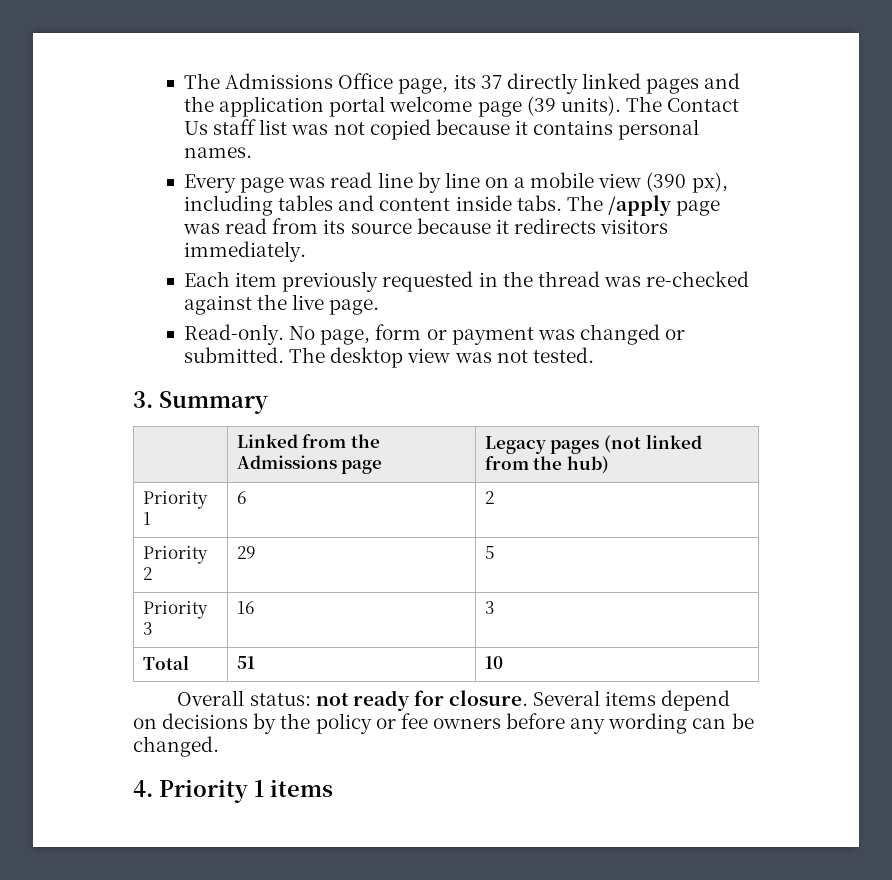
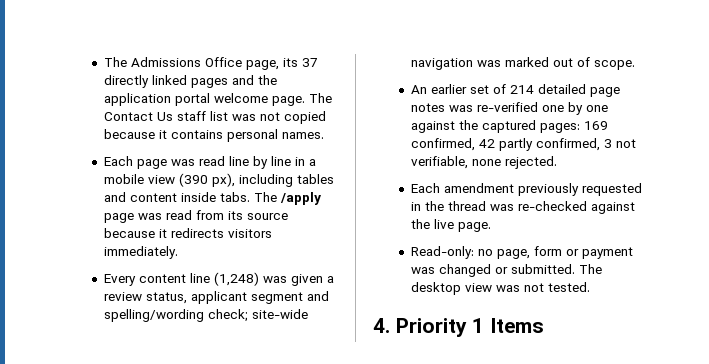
[477,96,621,117] page (39 units). -> [271,96,305,106] page.
[183,174,236,193] Every -> [103,156,133,166] Each
[484,177,509,188] on -> [294,157,305,166] in
[183,271,278,287] // Each item -> [103,272,334,286] [103,291,329,304] [103,309,308,322] [410,57,635,70] [410,84,620,97] [410,102,608,115] [410,120,608,133] [410,138,636,151] [410,156,557,169] [410,183,514,193] // Every content line (1,248) was given a review status, applicant segment and spelling/wording check; site-wide navigation was marked out of scope. // An earlier set of 214 detailed page notes was re-verified one by one against the captured pages: 169 confirmed, 42 partly confirmed, 3 not verifiable, none rejected. // Each amendment
[183,324,316,345] Read-only. No -> [410,246,493,259] Read-only: no
[133,391,268,414] [236,434,380,448] [236,455,383,474] [484,434,702,454] [484,456,609,474] [142,491,208,509] [142,512,151,525] [236,491,246,504] [484,491,494,504] [142,546,208,564] [142,567,152,580] [236,546,256,559] [484,546,494,559] [142,601,208,619] [142,622,152,635] [236,601,254,614] [484,601,494,614] [142,655,189,670] [236,656,255,669] [484,656,503,669] [177,690,731,711] [133,713,754,734] [133,736,219,757] // 3. Summary // | Linked from the Admissions page | Legacy pages (not linked from the hub) // Priority 1 | 6 | 2 // Priority 2 | 29 | 5 // Priority 3 | 16 | 3 // Total | 51 | 10 // Overall status: not ready for closure. Several items depend on decisions by the policy or fee owners before any wording can be changed. -> (590, 287) none
[270,779,333,797] items -> [490,318,545,333] Items

